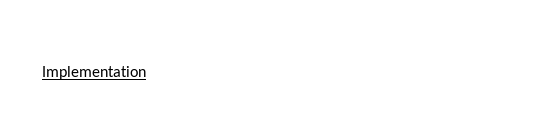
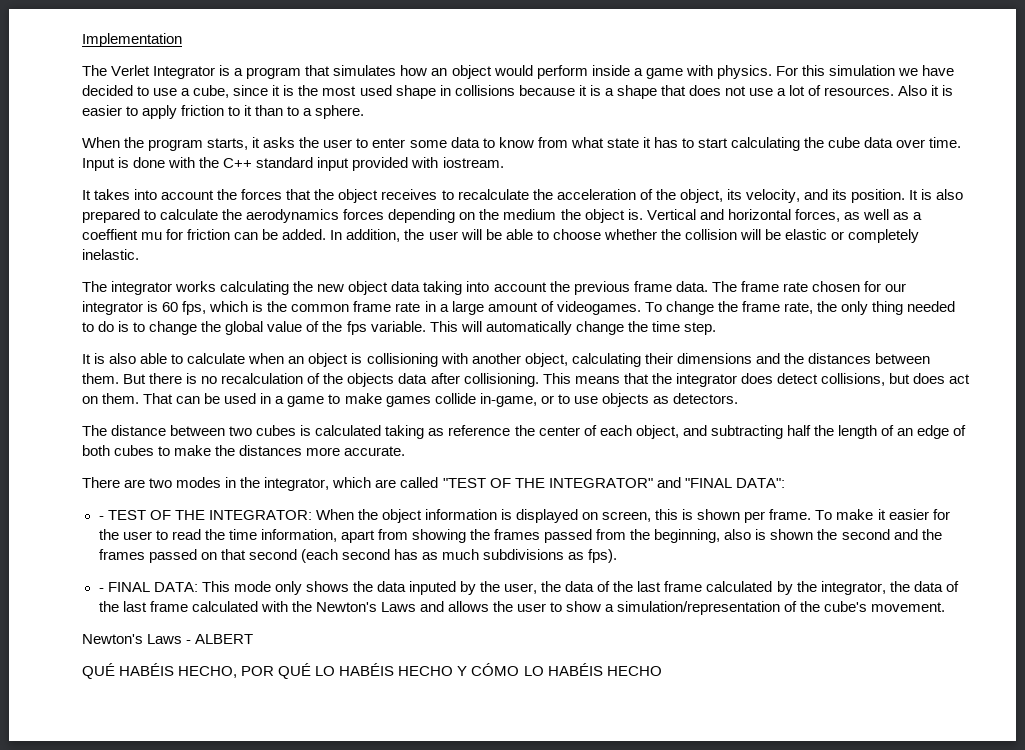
(146, 73) none -> [82,65,955,79] [82,85,954,99] [82,105,365,119] [82,137,962,151] [82,157,504,171] [82,189,964,203] [82,209,922,223] [82,229,920,243] [82,249,139,260] [82,281,906,295] [82,301,956,315] [82,321,716,335] [82,353,930,367] [82,373,971,387] [82,393,738,407] [82,425,967,439] [82,445,406,456] [82,477,785,491] [98,509,950,523] [98,529,942,543] [98,549,618,563] [98,581,959,595] [98,601,946,615] [82,634,254,644] [82,663,662,679] // The Verlet Integrator is a program that simulates how an object would perform inside a game with physics. For this simulation we have decided to use a cube, since it is the most used shape in collisions because it is a shape that does not use a lot of resources. Also it is easier to apply friction to it than to a sphere. // When the program starts, it asks the user to enter some data to know from what state it has to start calculating the cube data over time. Input is done with the C++ standard input provided with iostream. // It takes into account the forces that the object receives to recalculate the acceleration of the object, its velocity, and its position. It is also prepared to calculate the aerodynamics forces depending on the medium the object is. Vertical and horizontal forces, as well as a coeffient mu for friction can be added. In addition, the user will be able to choose whether the collision will be elastic or completely inelastic. // The integrator works calculating the new object data taking into account the previous frame data. The frame rate chosen for our integrator is 60 fps, which is the common frame rate in a large amount of videogames. To change the frame rate, the only thing needed to do is to change the global value of the fps variable. This will automatically change the time step. // It is also able to calculate when an object is collisioning with another object, calculating their dimensions and the distances between them. But there is no recalculation of the objects data after collisioning. This means that the integrator does detect collisions, but does act on them. That can be used in a game to make games collide in-game, or to use objects as detectors. // The distance between two cubes is calculated taking as reference the center of each object, and subtracting half the length of an edge of both cubes to make the distances more accurate. // There are two modes in the integrator, which are called "TEST OF THE INTEGRATOR" and "FINAL DATA": // - TEST OF THE INTEGRATOR: When the object information is displayed on screen, this is shown per frame. To make it easier for the user to read the time information, apart from showing the frames passed from the beginning, also is shown the second and the frames passed on that second (each second has as much subdivisions as fps). // - FINAL DATA: This mode only shows the data inputed by the user, the data of the last frame calculated by the integrator, the data of the last frame calculated with the Newton's Laws and allows the user to show a simulation/representation of the cube's movement. // Newton's Laws - ALBERT // QUÉ HABÉIS HECHO, POR QUÉ LO HABÉIS HECHO Y CÓMO LO HABÉIS HECHO

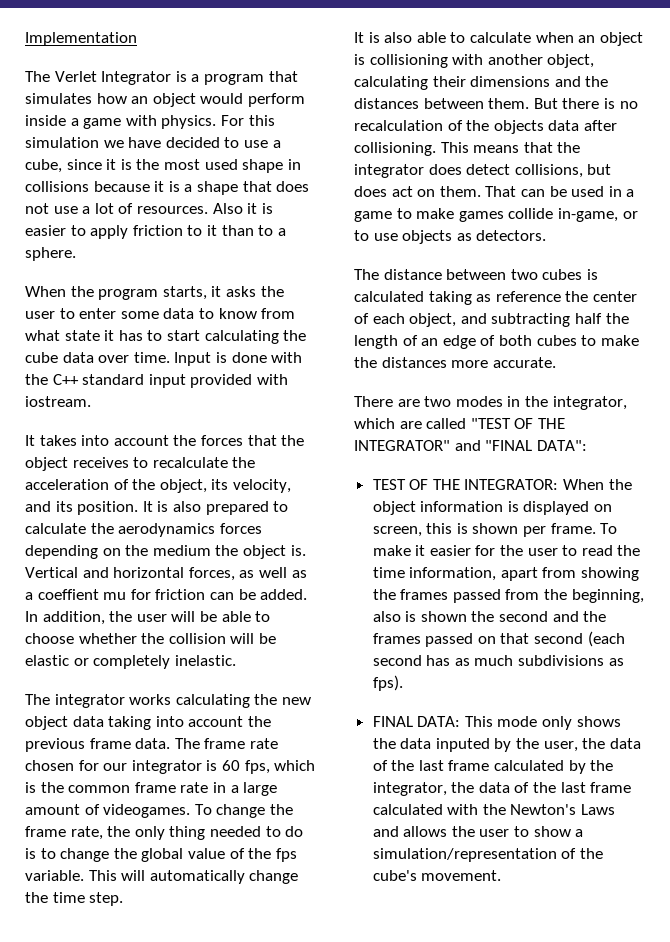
[98,516,104,520] - -> (587, 445) none
[98,588,104,592] - -> (403, 683) none
[82,634,254,644] [82,663,662,679] // Newton's Laws - ALBERT // QUÉ HABÉIS HECHO, POR QUÉ LO HABÉIS HECHO Y CÓMO LO HABÉIS HECHO -> (502, 875) none

